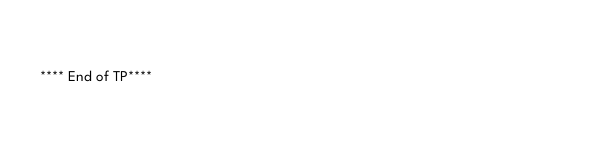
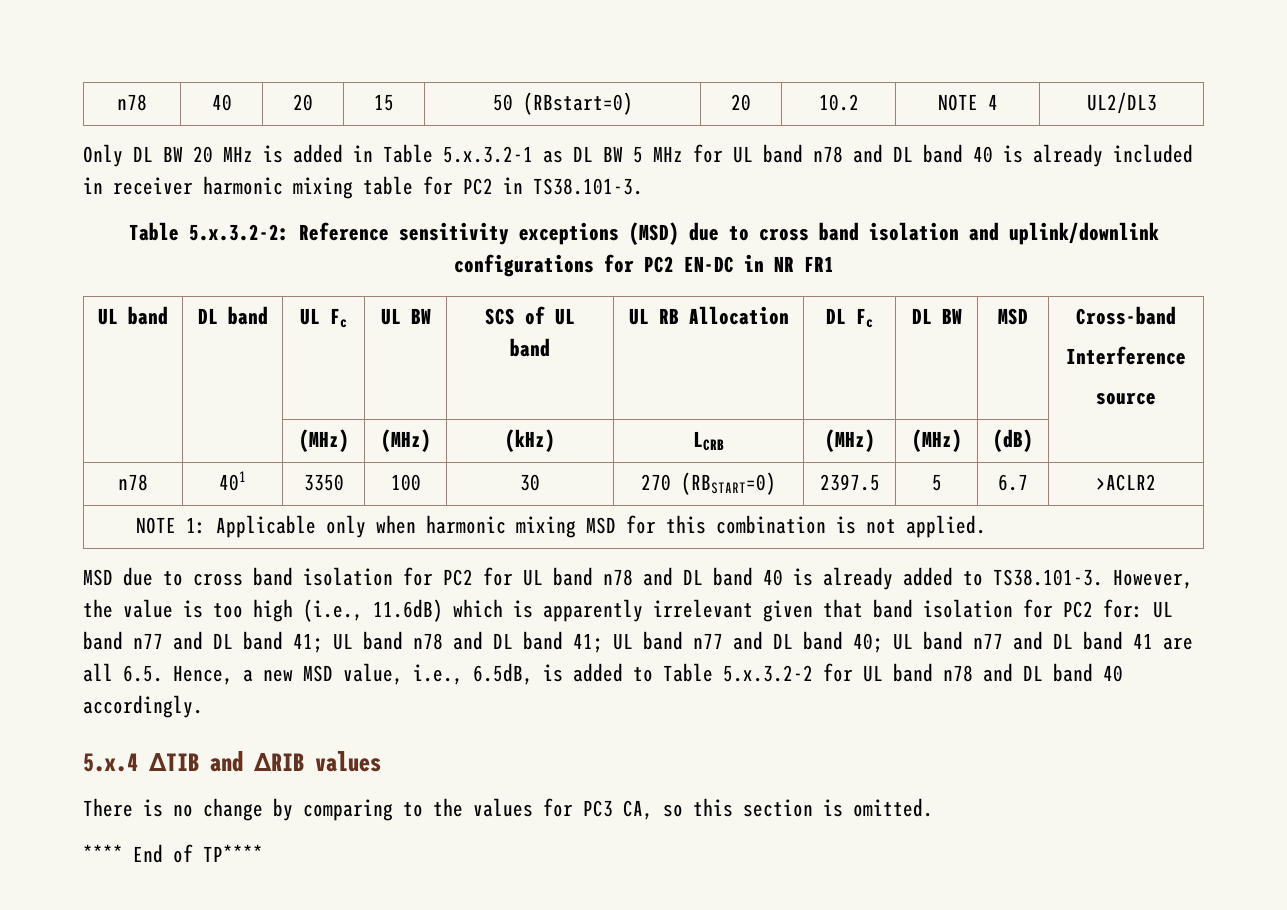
(40, 75) none -> [117,94,147,111] [211,94,232,111] [293,94,313,111] [374,94,394,111] [492,92,633,115] [731,94,751,111] [818,94,859,111] [937,94,998,111] [1086,92,1157,114] [83,144,1193,167] [83,176,643,199] [128,222,1159,245] [453,254,834,277] [98,306,168,325] [197,306,268,325] [300,308,347,328] [380,308,431,325] [485,306,575,325] [510,338,550,357] [628,306,789,325] [826,308,873,328] [911,308,962,324] [998,308,1028,325] [1076,306,1176,325] [1066,346,1186,365] [1096,392,1156,405] [298,429,349,452] [380,429,431,452] [505,429,555,452] [693,431,724,451] [824,429,875,452] [911,429,962,452] [993,429,1033,452] [118,474,148,491] [219,471,246,491] [303,474,344,491] [390,474,421,491] [520,474,540,491] [641,472,776,495] [819,474,880,491] [931,474,942,491] [998,474,1028,491] [1096,474,1156,491] [135,515,986,538] [83,567,1193,590] [83,599,1173,622] [83,631,1193,653] [83,663,1123,685] [83,695,203,718] [83,751,381,772] [83,798,933,821] n78 | 40 | 20 | 15 | 50 (RBstart=0) | 20 | 10.2 | NOTE 4 | UL2/DL3 // Only DL BW 20 MHz is added in Table 5.x.3.2-1 as DL BW 5 MHz for UL band n78 and DL band 40 is already included in receiver harmonic mixing table for PC2 in TS38.101-3. // Table 5.x.3.2-2: Reference sensitivity exceptions (MSD) due to cross band isolation and uplink/downlink configurations for PC2 EN-DC in NR FR1 // UL band | DL band | UL Fc | UL BW | SCS of UL band | UL RB Allocation | DL Fc | DL BW | MSD | Cross-band // Interference // source // | | (MHz) | (MHz) | (kHz) | LCRB | (MHz) | (MHz) | (dB) | // n78 | 401 | 3350 | 100 | 30 | 270 (RBSTART=0) | 2397.5 | 5 | 6.7 | >ACLR2 // NOTE 1: Applicable only when harmonic mixing MSD for this combination is not applied. // MSD due to cross band isolation for PC2 for UL band n78 and DL band 40 is already added to TS38.101-3. However, the value is too high (i.e., 11.6dB) which is apparently irrelevant given that band isolation for PC2 for: UL band n77 and DL band 41; UL band n78 and DL band 41; UL band n77 and DL band 40; UL band n77 and DL band 41 are all 6.5. Hence, a new MSD value, i.e., 6.5dB, is added to Table 5.x.3.2-2 for UL band n78 and DL band 40 accordingly. // 5.x.4 ∆TIB and ∆RIB values // There is no change by comparing to the values for PC3 CA, so this section is omitted. //

